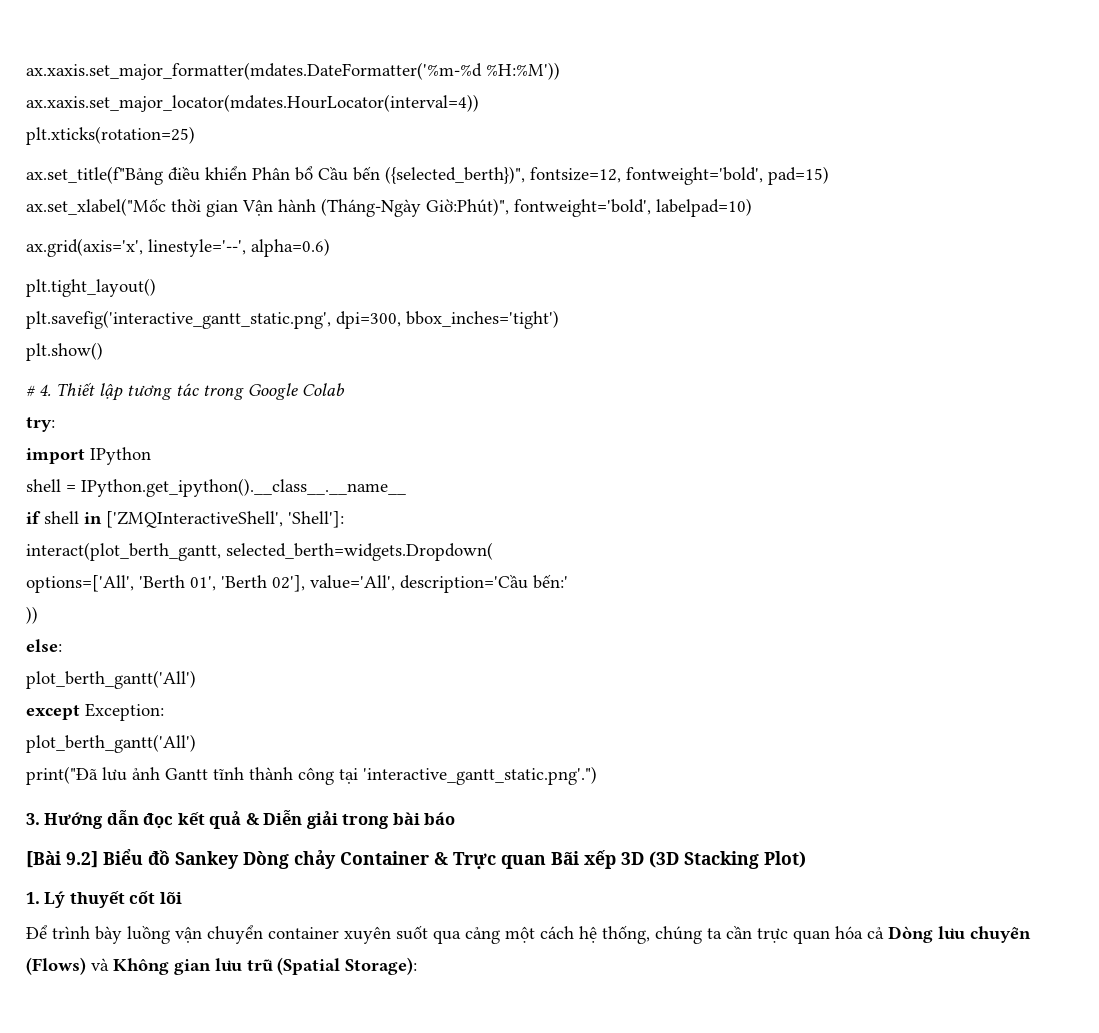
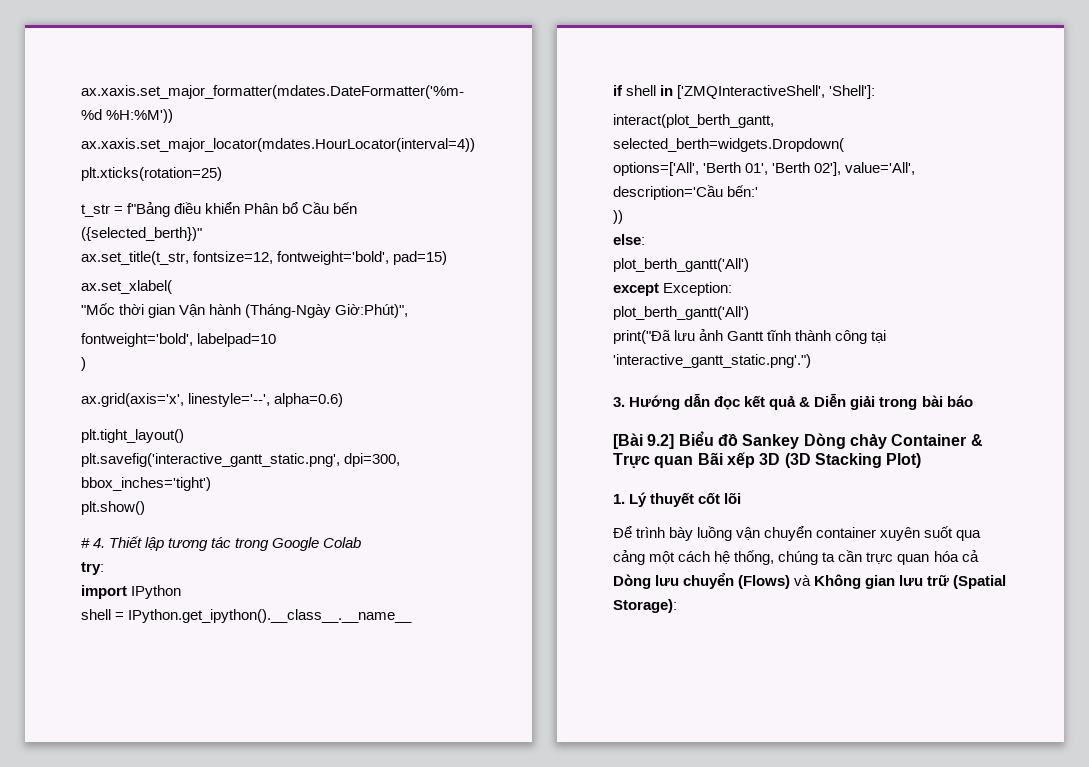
[26,166,163,185] ax.set_title(f"Bảng -> [81,202,171,217] t_str = f"Bảng
[385,166,525,184] ({selected_berth})", -> [81,227,202,241] [81,251,189,265] ({selected_berth})" // ax.set_title(t_str,
[26,198,166,216] ax.set_xlabel("Mốc -> [81,280,172,294] [81,303,115,315] ax.set_xlabel( // "Mốc
[514,198,752,217] fontweight='bold', labelpad=10) -> [81,333,277,347] [81,357,86,371] // fontweight='bold', labelpad=10 // )

